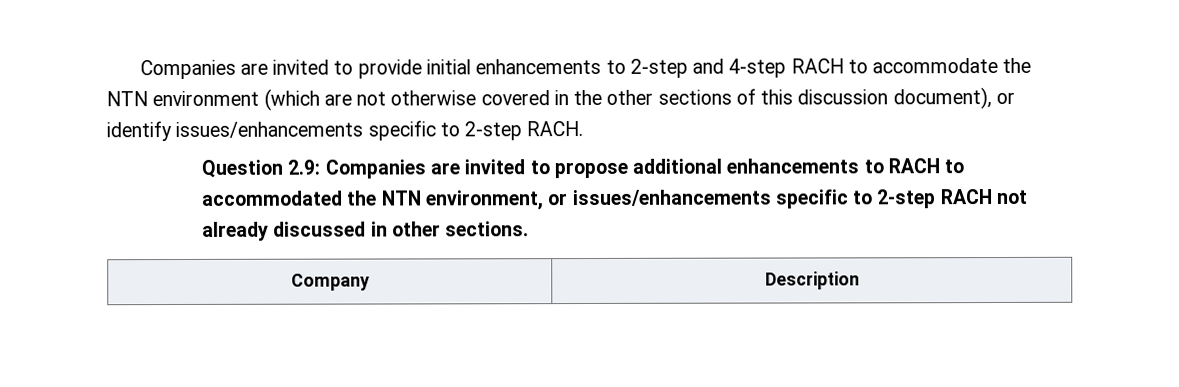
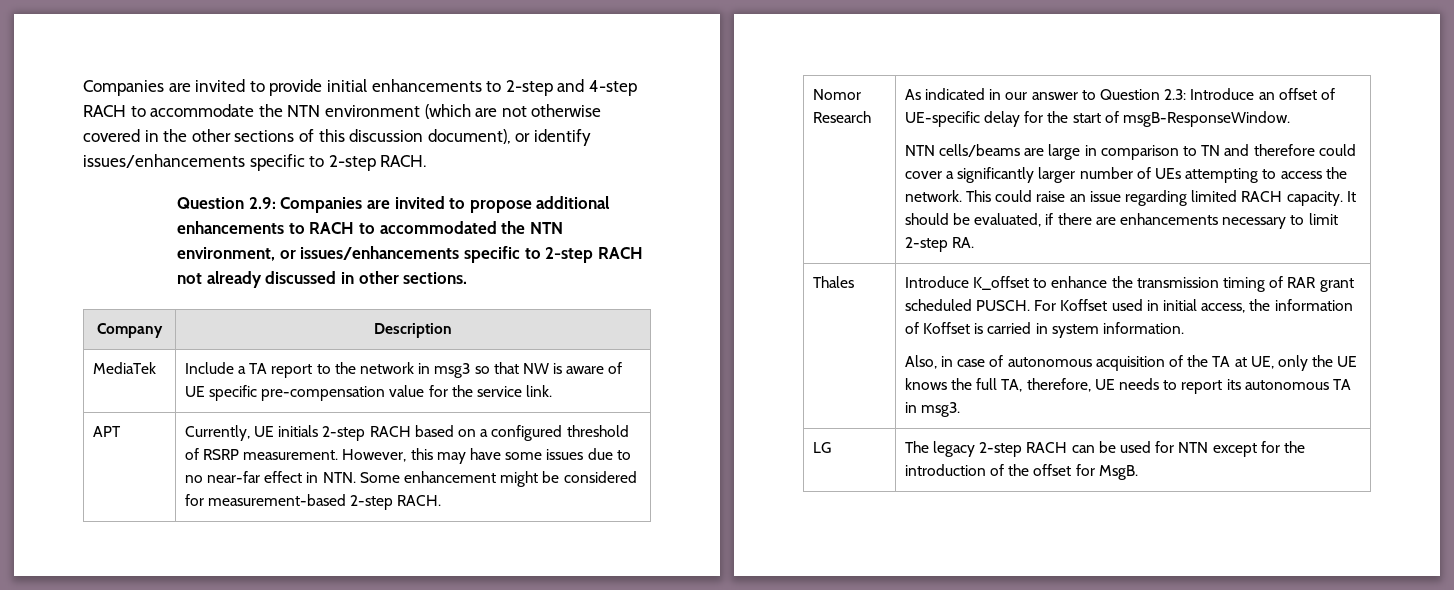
(860, 280) none -> [92,362,156,374] [184,362,623,378] [184,385,553,401] [92,426,121,437] [184,425,629,441] [184,448,631,464] [184,471,637,487] [184,494,442,510] [812,89,861,100] [812,111,871,123] [904,88,1335,100] [904,111,1290,127] [904,144,1356,160] [904,167,1347,183] [904,190,1356,206] [904,213,1338,229] [904,237,975,252] [812,276,854,288] [904,276,1354,292] [904,299,1353,313] [904,322,1184,338] [904,355,1358,371] [904,378,1351,394] [904,402,961,417] [812,442,831,453] [904,441,1305,457] [904,464,1138,480] // MediaTek | Include a TA report to the network in msg3 so that NW is aware of UE specific pre-compensation value for the service link. // APT | Currently, UE initials 2-step RACH based on a configured threshold of RSRP measurement. However, this may have some issues due to no near-far effect in NTN. Some enhancement might be considered for measurement-based 2-step RACH. // Nomor Research | As indicated in our answer to Question 2.3: Introduce an offset of UE-specific delay for the start of msgB-ResponseWindow. // NTN cells/beams are large in comparison to TN and therefore could cover a significantly larger number of UEs attempting to access the network. This could raise an issue regarding limited RACH capacity. It should be evaluated, if there are enhancements necessary to limit 2-step RA. // Thales | Introduce K_offset to enhance the transmission timing of RAR grant scheduled PUSCH. For Koffset used in initial access, the information of Koffset is carried in system information. // Also, in case of autonomous acquisition of the TA at UE, only the UE knows the full TA, therefore, UE needs to report its autonomous TA in msg3. // LG | The legacy 2-step RACH can be used for NTN except for the introduction of the offset for MsgB.

